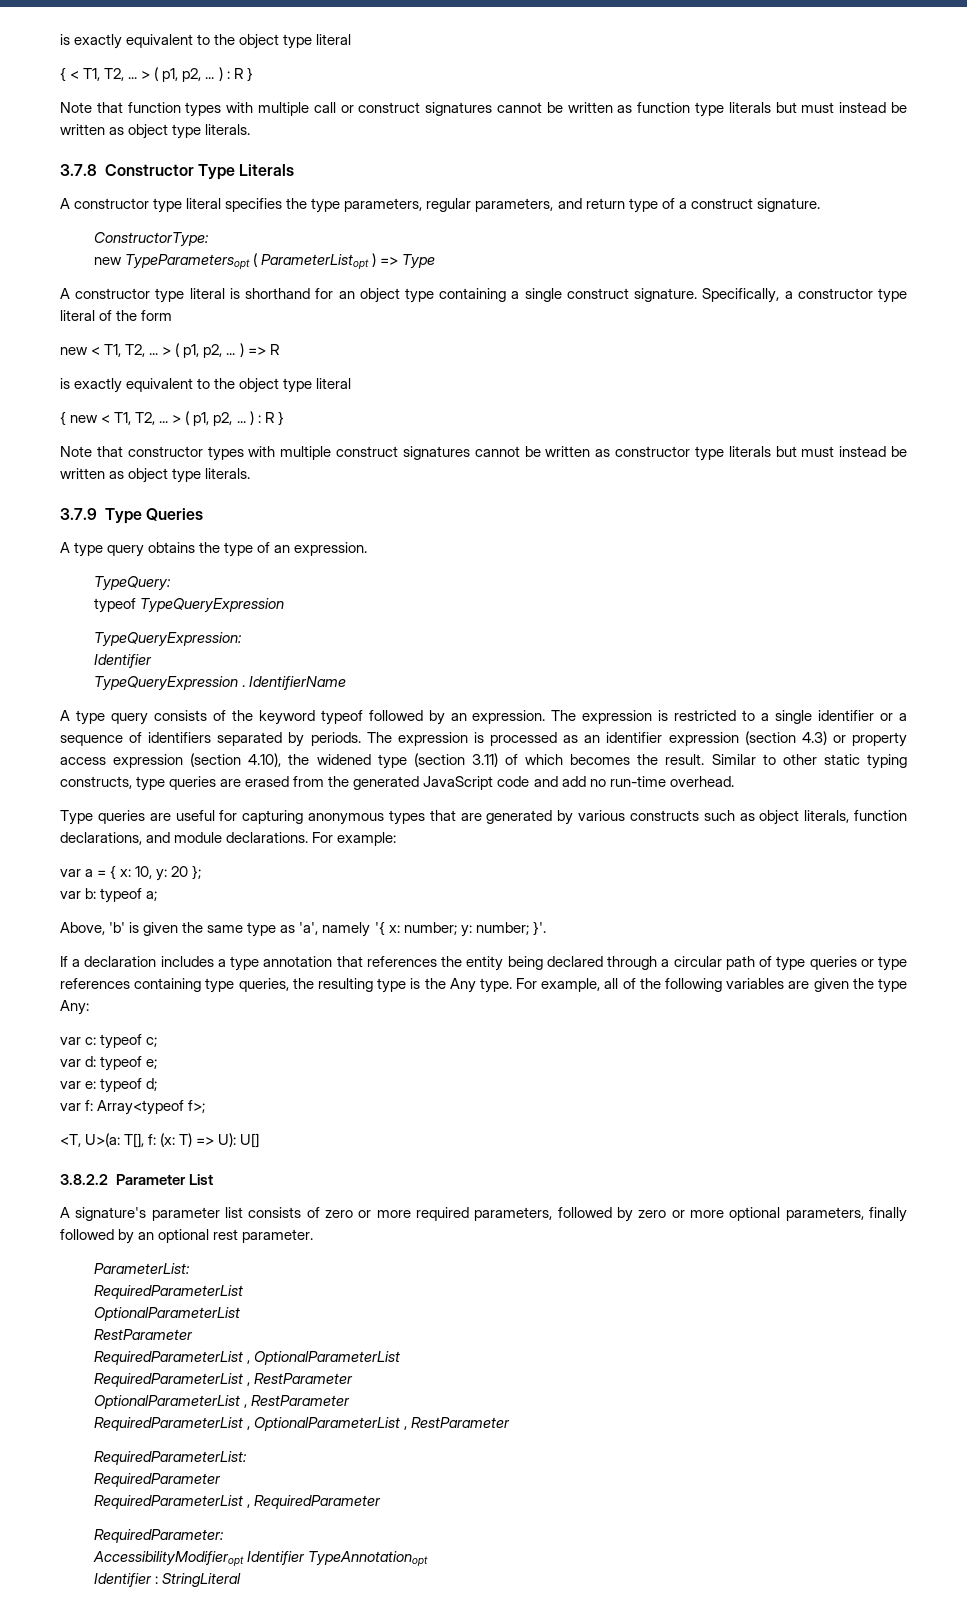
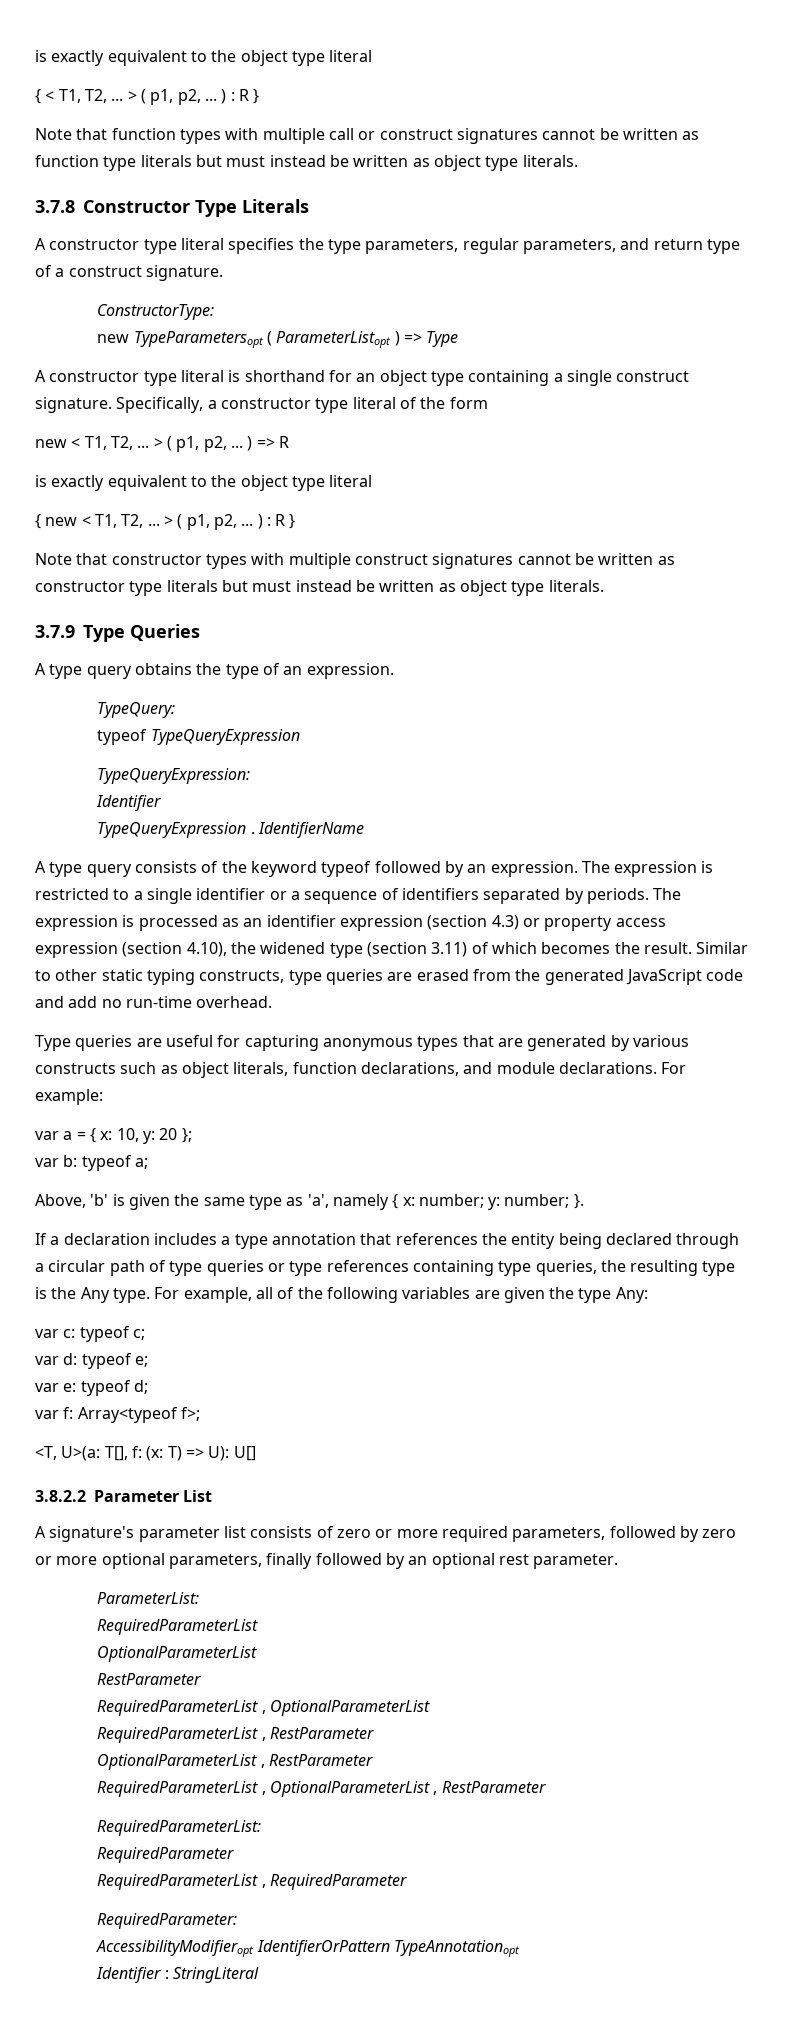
[374,921,385,936] '{ -> [392,1194,399,1209] {
[532,921,546,936] }'. -> [573,1194,584,1209] }.
[247,1551,306,1565] Identifier -> [256,1940,390,1956] IdentifierOrPattern

